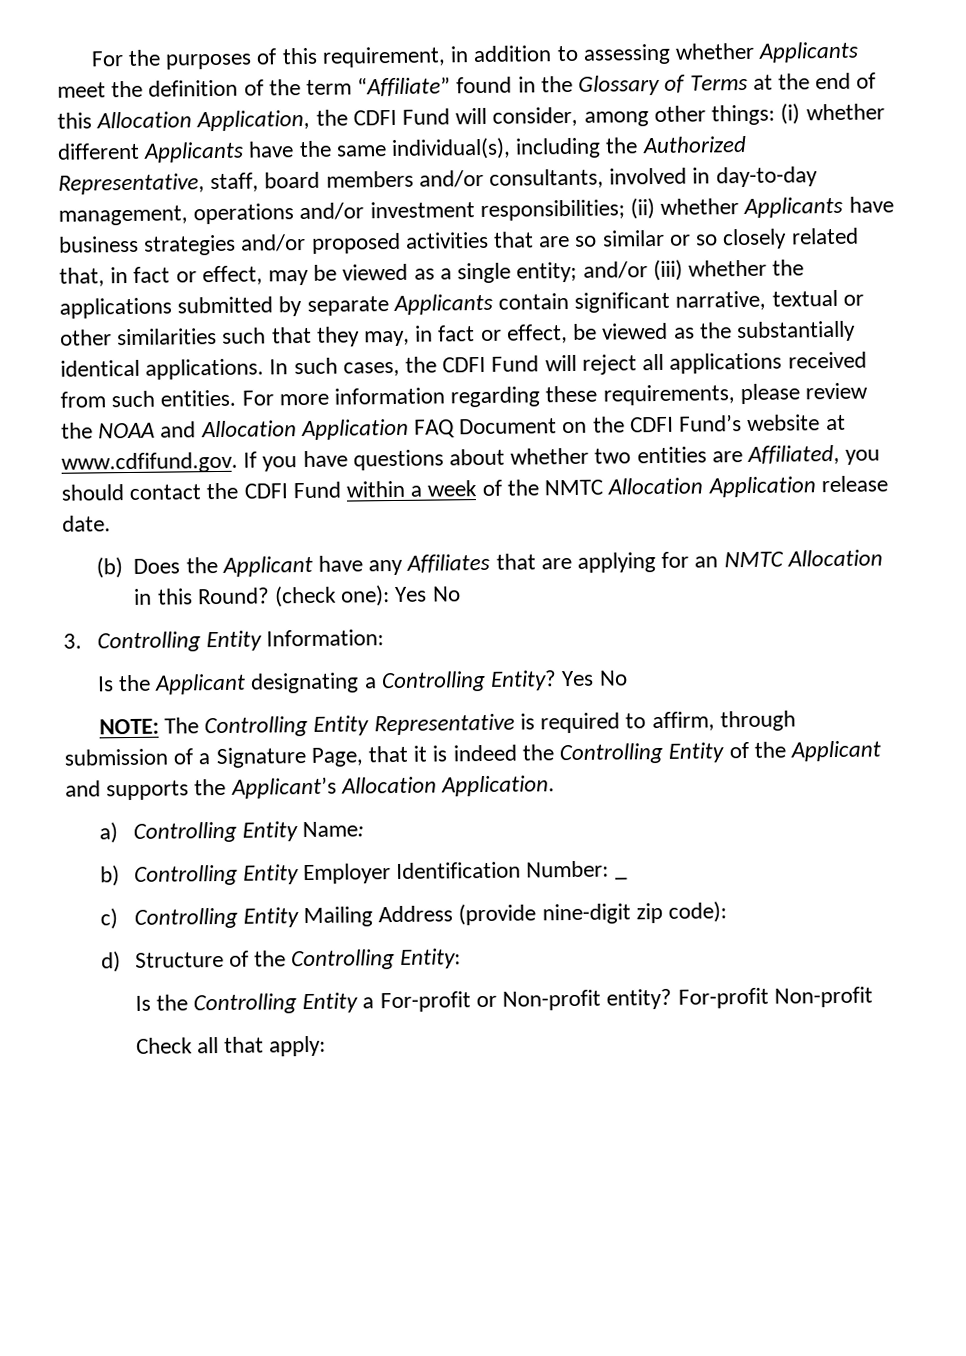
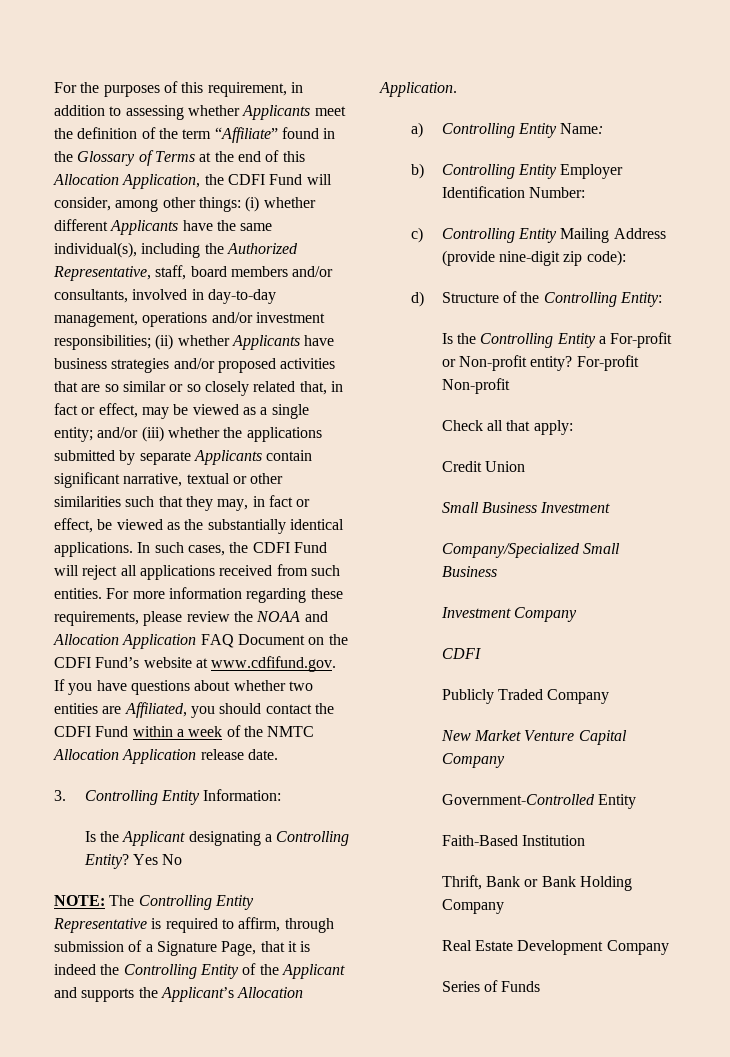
[95,549,883,579] [133,585,461,608] // (b) Does the Applicant have any Affiliates that are applying for an NMTC Allocation in this Round? (check one): Yes No -> (278, 754) none
[614,876,628,880] _ -> (586, 192) none
(327, 1046) none -> [441,461,526,472] [441,502,611,513] [441,543,621,558] [441,566,497,577] [440,607,578,622] [441,648,481,659] [441,689,610,704] [440,730,627,745] [441,753,505,768] [441,794,637,809] [441,835,586,846] [441,875,632,891] [441,899,504,914] [441,940,669,955] [441,980,541,992] // Credit Union // Small Business Investment // Company/Specialized Small Business // Investment Company // CDFI // Publicly Traded Company // New Market Venture Capital Company // Government-Controlled Entity // Faith-Based Institution // Thrift, Bank or Bank Holding Company // Real Estate Development Company // Series of Funds

